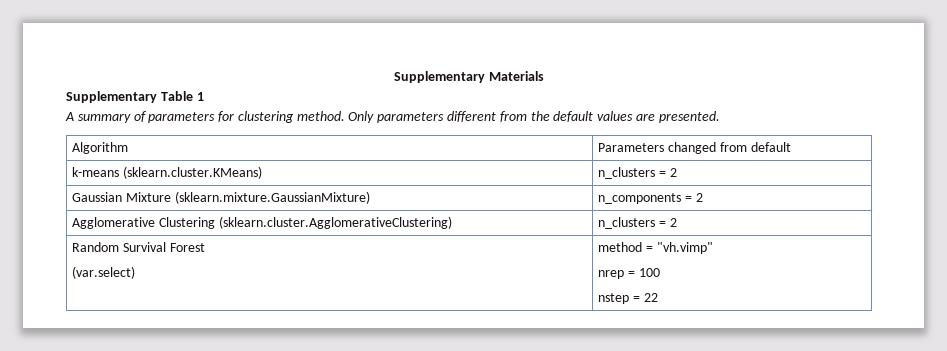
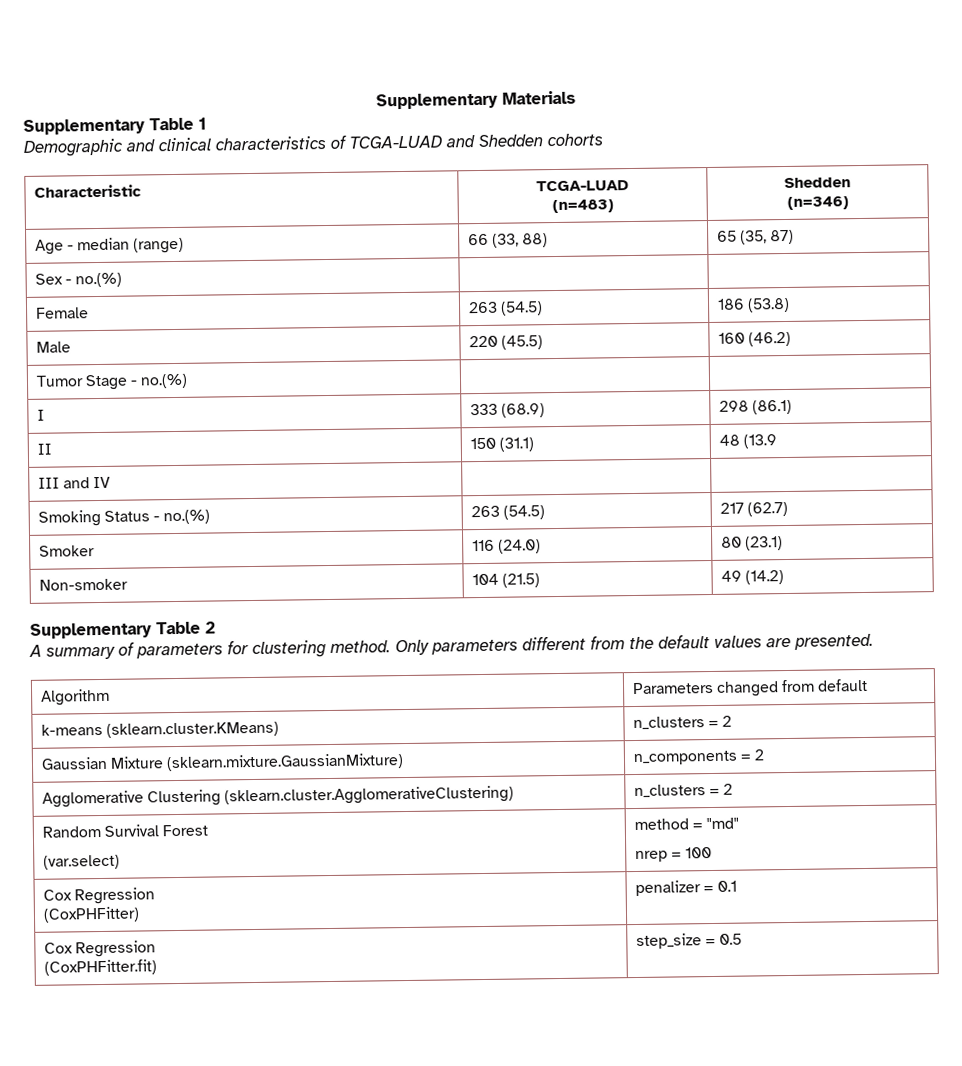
(204, 96) none -> [23,133,603,157] [33,184,142,198] [536,180,629,192] [551,199,614,214] [784,177,851,188] [786,196,849,210] [34,237,185,255] [467,233,549,248] [716,229,795,245] [34,272,123,288] [35,307,89,319] [467,301,544,316] [716,297,791,313] [35,341,71,353] [468,335,544,350] [717,331,792,347] [35,373,189,391] [36,409,45,421] [469,403,546,418] [718,399,793,415] [36,443,52,455] [469,437,535,452] [718,434,778,449] [37,476,112,489] [37,509,211,527] [470,505,546,520] [719,501,789,517] [38,545,95,557] [471,539,542,554] [720,536,784,551] [38,578,128,591] [471,573,541,588] [720,570,785,585] [30,621,216,639] // Demographic and clinical characteristics of TCGA-LUAD and Shedden cohorts // Characteristic | TCGA-LUAD // (n=483) | Shedden // (n=346) // Age - median (range) | 66 (33, 88) | 65 (35, 87) // Sex - no.(%) | | // Female | 263 (54.5) | 186 (53.8) // Male | 220 (45.5) | 160 (46.2) // Tumor Stage - no.(%) | | // I | 333 (68.9) | 298 (86.1) // II | 150 (31.1) | 48 (13.9 // III and IV | | // Smoking Status - no.(%) | 263 (54.5) | 217 (62.7) // Smoker | 116 (24.0) | 80 (23.1) // Non-smoker | 104 (21.5) | 49 (14.2) // Supplementary Table 2
[656,242,713,254] "vh.vimp" -> [706,817,740,830] "md"
[598,293,658,304] // nstep = 22 -> [42,887,156,905] [42,906,140,923] [634,880,738,897] [43,940,157,958] [43,959,157,976] [635,933,743,950] // Cox Regression // (CoxPHFitter) | penalizer = 0.1 // Cox Regression // (CoxPHFitter.fit) | step_size = 0.5

